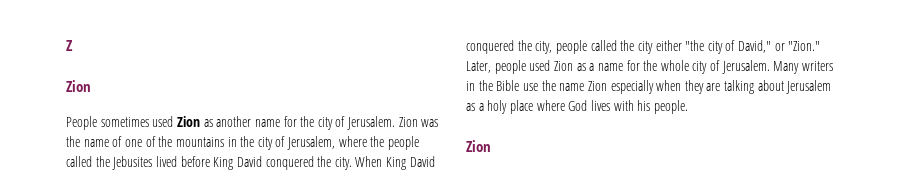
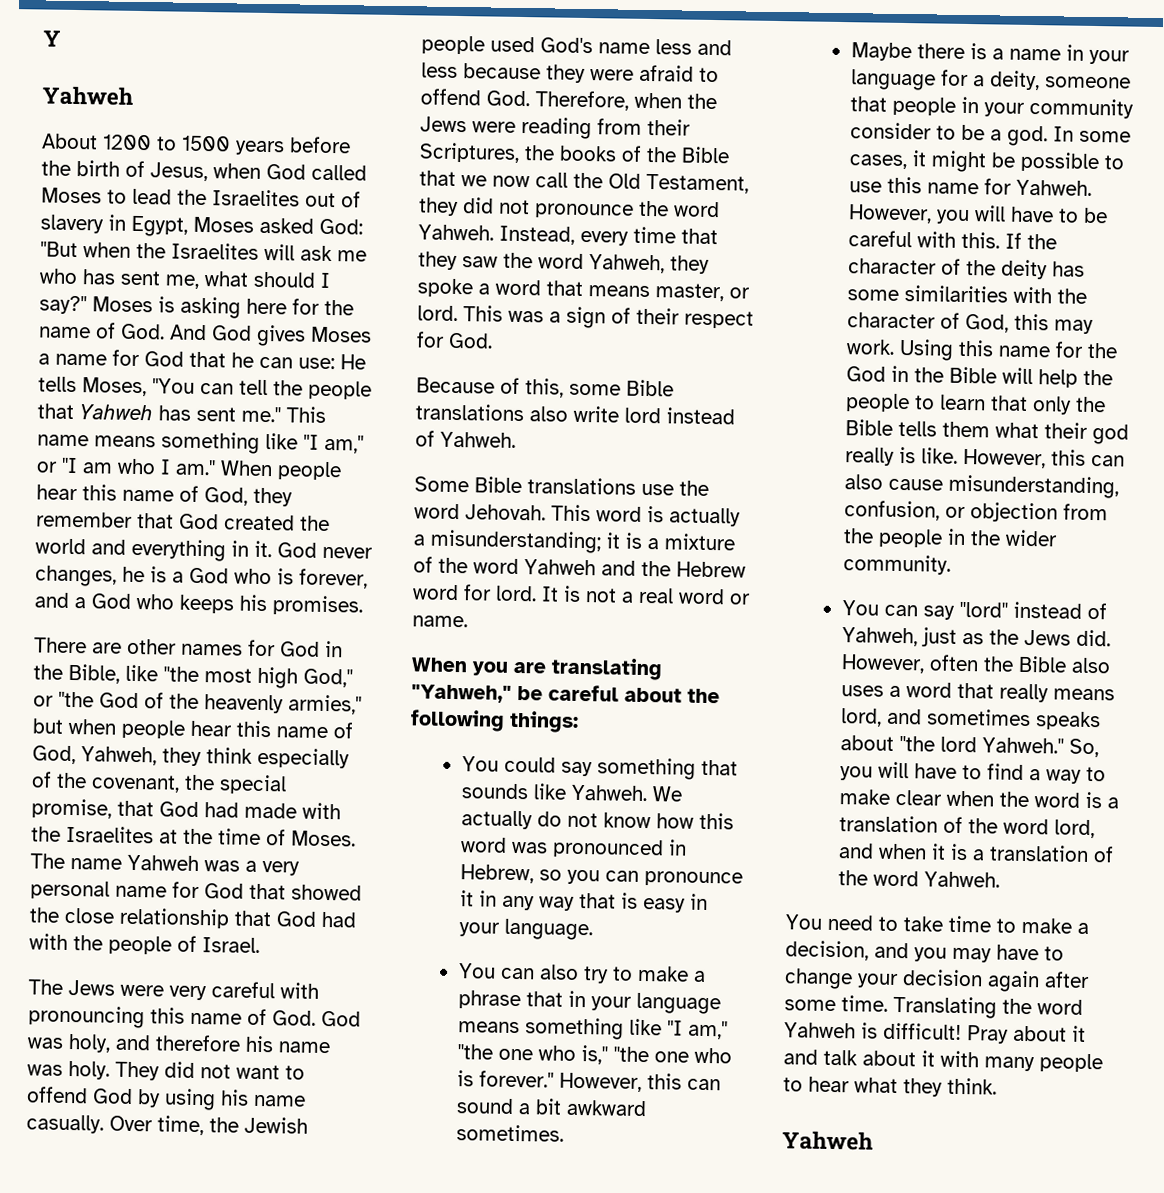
[66,40,73,51] [66,80,91,92] [66,116,439,130] [66,136,420,150] [66,156,435,170] [466,40,821,54] [466,60,834,74] [466,80,832,94] [466,100,688,114] [466,140,491,152] Z // Zion // People sometimes used Zion as another name for the city of Jerusalem. Zion was the name of one of the mountains in the city of Jerusalem, where the people called the Jebusites lived before King David conquered the city. When King David conquered the city, people called the city either "the city of David," or "Zion." Later, people used Zion as a name for the whole city of Jerusalem. Many writers in the Bible use the name Zion especially when they are talking about Jerusalem as a holy place where God lives with his people. // Zion -> [43,30,61,47] [42,85,133,106] [41,133,351,156] [41,160,367,182] [41,187,361,208] [40,214,363,237] [40,241,367,262] [39,268,331,289] [39,295,354,319] [39,322,372,347] [38,349,366,370] [38,376,372,400] [37,403,326,423] [37,431,364,454] [36,457,342,481] [36,484,293,507] [36,511,330,532] [35,538,373,562] [35,565,368,589] [34,592,363,616] [34,637,343,658] [33,663,353,689] [33,691,362,715] [32,718,353,739] [32,745,350,769] [31,771,287,795] [31,798,341,820] [31,825,356,847] [30,853,300,876] [30,880,362,901] [29,907,357,929] [29,933,260,955] [28,979,319,1001] [28,1005,361,1029] [27,1033,330,1054] [27,1060,305,1081] [26,1086,306,1111] [26,1114,308,1136] [421,35,732,56] [421,62,719,83] [420,88,717,111] [420,116,691,140] [419,142,730,164] [419,170,749,194] [418,197,720,219] [418,224,718,246] [418,251,710,274] [417,278,750,302] [417,305,754,329] [416,331,493,349] [416,377,674,398] [415,403,735,425] [415,430,516,448] [414,476,709,496] [414,503,741,527] [413,529,735,554] [413,556,746,578] [412,584,751,605] [412,615,468,628] [411,657,663,681] [411,684,720,704] [410,709,579,733] [461,756,738,780] [460,783,683,802] [460,810,734,830] [459,837,687,859] [459,864,743,887] [459,890,708,913] [458,918,593,941] [457,963,706,984] [457,990,721,1015] [457,1017,728,1040] [456,1044,732,1065] [456,1070,721,1092] [455,1098,647,1117] [455,1124,564,1142] [850,42,1130,65] [850,69,1131,91] [849,96,1134,119] [849,122,1131,147] [848,150,1124,173] [848,176,1092,196] [847,204,1108,225] [847,230,1057,250] [847,258,1085,280] [846,285,1087,304] [846,312,1094,334] [845,338,1118,361] [845,365,1113,388] [844,393,1106,415] [844,419,1129,445] [844,446,1125,469] [843,474,1119,499] [843,500,1108,523] [842,528,1058,548] [842,554,951,575] [841,600,1107,620] [841,627,1111,647] [840,654,1111,674] [840,682,1115,703] [839,708,1101,731] [839,735,1099,758] [839,761,1106,784] [838,789,1119,809] [838,815,1095,839] [837,843,1114,863] [837,870,1000,888] [785,914,1089,935] [785,940,1064,963] [784,968,1090,993] [784,995,1083,1019] [784,1022,1086,1044] [783,1049,1103,1073] [783,1076,997,1097] [782,1130,873,1151] Y // Yahweh // About 1200 to 1500 years before the birth of Jesus, when God called Moses to lead the Israelites out of slavery in Egypt, Moses asked God: "But when the Israelites will ask me who has sent me, what should I say?" Moses is asking here for the name of God. And God gives Moses a name for God that he can use: He tells Moses, "You can tell the people that Yahweh has sent me." This name means something like "I am," or "I am who I am." When people hear this name of God, they remember that God created the world and everything in it. God never changes, he is a God who is forever, and a God who keeps his promises. // There are other names for God in the Bible, like "the most high God," or "the God of the heavenly armies," but when people hear this name of God, Yahweh, they think especially of the covenant, the special promise, that God had made with the Israelites at the time of Moses. The name Yahweh was a very personal name for God that showed the close relationship that God had with the people of Israel. // The Jews were very careful with pronouncing this name of God. God was holy, and therefore his name was holy. They did not want to offend God by using his name casually. Over time, the Jewish people used God's name less and less because they were afraid to offend God. Therefore, when the Jews were reading from their Scriptures, the books of the Bible that we now call the Old Testament, they did not pronounce the word Yahweh. Instead, every time that they saw the word Yahweh, they spoke a word that means master, or lord. This was a sign of their respect for God. // Because of this, some Bible translations also write lord instead of Yahweh. // Some Bible translations use the word Jehovah. This word is actually a misunderstanding; it is a mixture of the word Yahweh and the Hebrew word for lord. It is not a real word or name. // When you are translating "Yahweh," be careful about the following things: // You could say something that sounds like Yahweh. We actually do not know how this word was pronounced in Hebrew, so you can pronounce it in any way that is easy in your language. // You can also try to make a phrase that in your language means something like "I am," "the one who is," "the one who is forever." However, this can sound a bit awkward sometimes. // Maybe there is a name in your language for a deity, someone that people in your community consider to be a god. In some cases, it might be possible to use this name for Yahweh. However, you will have to be careful with this. If the character of the deity has some similarities with the character of God, this may work. Using this name for the God in the Bible will help the people to learn that only the Bible tells them what their god really is like. However, this can also cause misunderstanding, confusion, or objection from the people in the wider community. // You can say "lord" instead of Yahweh, just as the Jews did. However, often the Bible also uses a word that really means lord, and sometimes speaks about "the lord Yahweh." So, you will have to find a way to make clear when the word is a translation of the word lord, and when it is a translation of the word Yahweh. // You need to take time to make a decision, and you may have to change your decision again after some time. Translating the word Yahweh is difficult! Pray about it and talk about it with many people to hear what they think. // Yahweh

